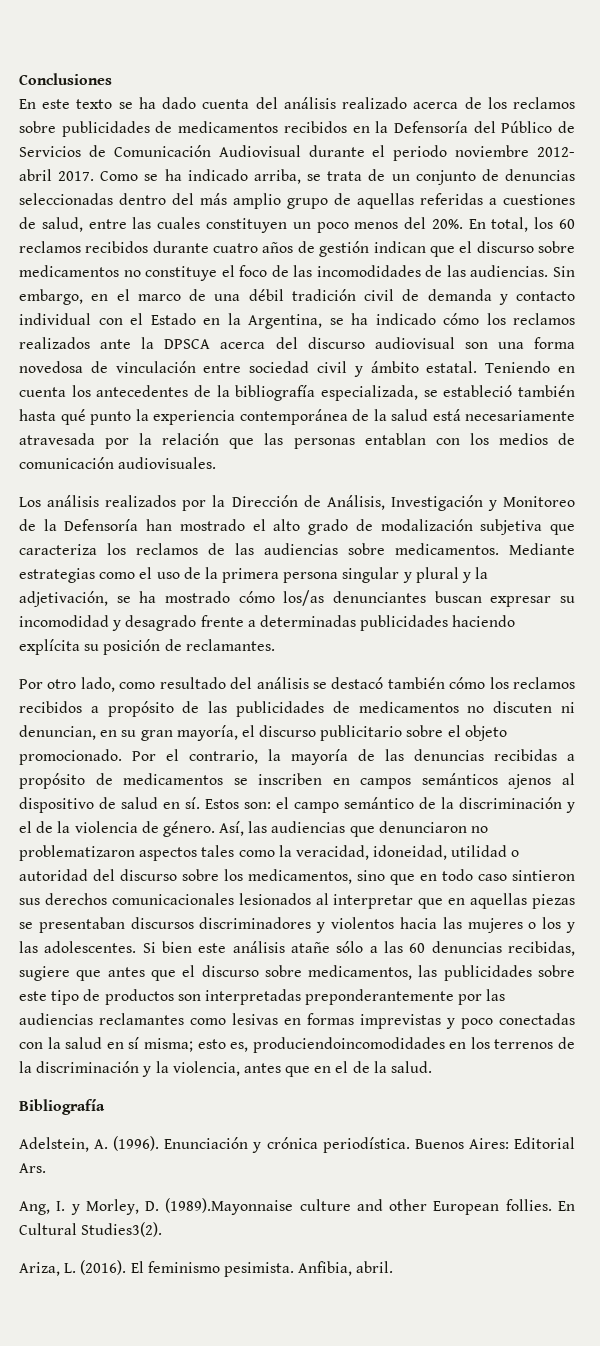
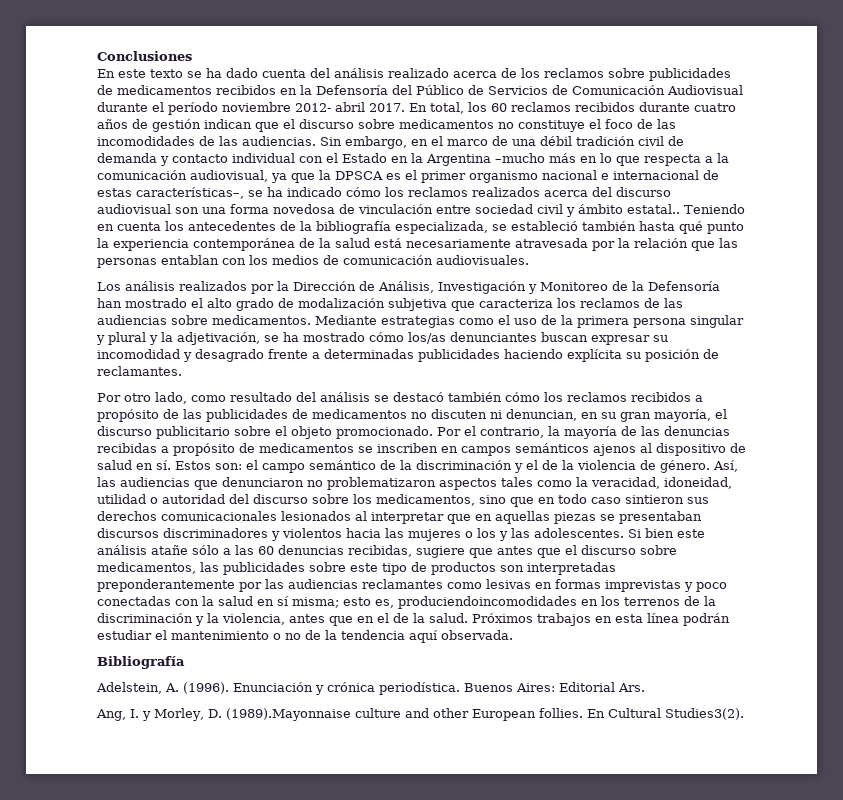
[393,145,448,161] periodo -> [168,102,218,115] período
[100,169,575,185] [19,193,575,209] [19,217,463,233] Como se ha indicado arriba, se trata de un conjunto de denuncias seleccionadas dentro del más amplio grupo de aquellas referidas a cuestiones de salud, entre las cuales constituyen un poco menos del 20%. -> (405, 107) none
[248,314,322,329] Argentina, -> [426,153,729,166] [97,170,719,183] [97,187,244,199] Argentina –mucho más en lo que respecta a la comunicación audiovisual, ya que la DPSCA es el primer organismo nacional e internacional de estas características–,
[100,337,211,349] ante la DPSCA -> (540, 192) none
[426,361,478,373] estatal. -> [627,204,680,214] estatal..
(433, 1067) none -> [472,613,730,626] [97,630,513,643] Próximos trabajos en esta línea podrán estudiar el mantenimiento o no de la tendencia aquí observada.
[19,1260,394,1277] // Ariza, L. (2016). El feminismo pesimista. Anfibia, abril. -> (744, 714) none

